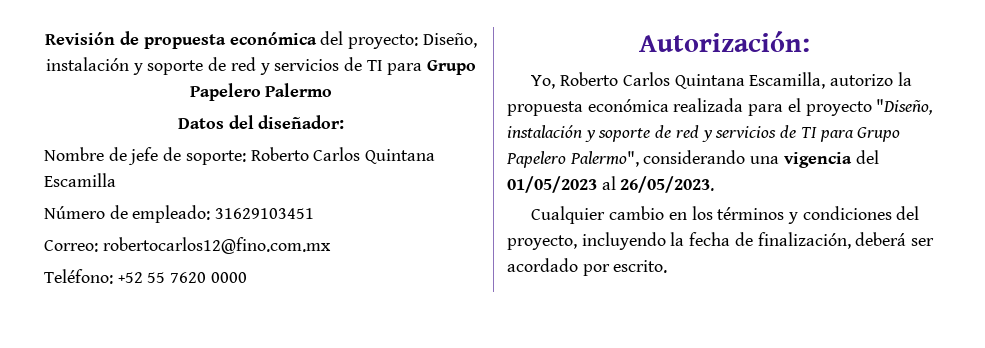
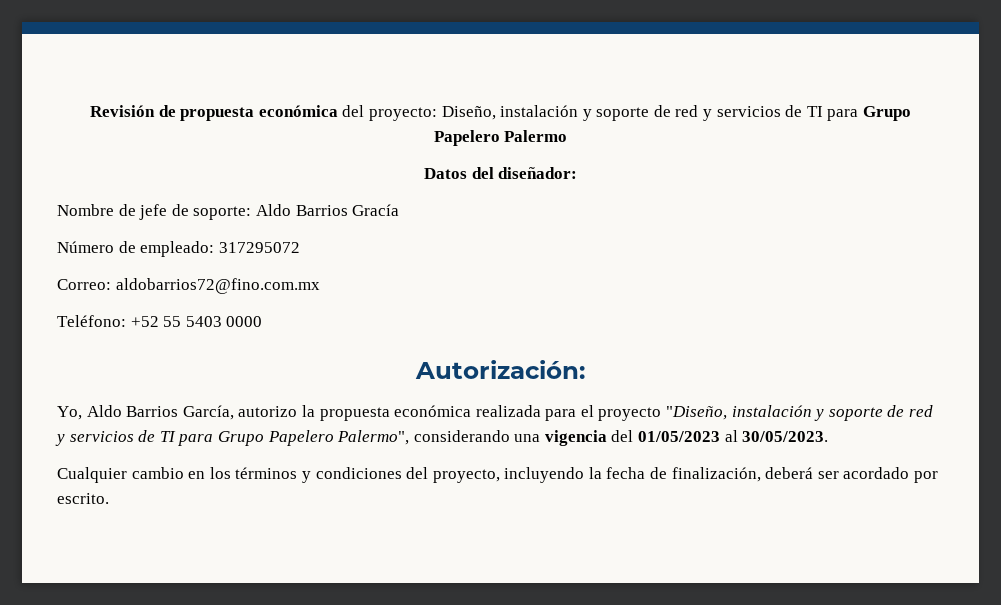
[250,147,436,164] [44,173,116,187] Roberto Carlos Quintana Escamilla -> [255,204,400,216] Aldo Barrios Gracía
[215,208,315,219] 31629103451 -> [218,242,300,253] 317295072
[102,237,331,254] robertocarlos12@fino.com.mx -> [115,278,320,294] aldobarrios72@fino.com.mx
[170,272,207,283] 7620 -> [185,316,222,327] 5403
[560,72,826,89] Roberto Carlos Quintana Escamilla, -> [86,405,234,420] Aldo Barrios García,
[620,176,715,193] 26/05/2023. -> [742,431,829,442] 30/05/2023.

